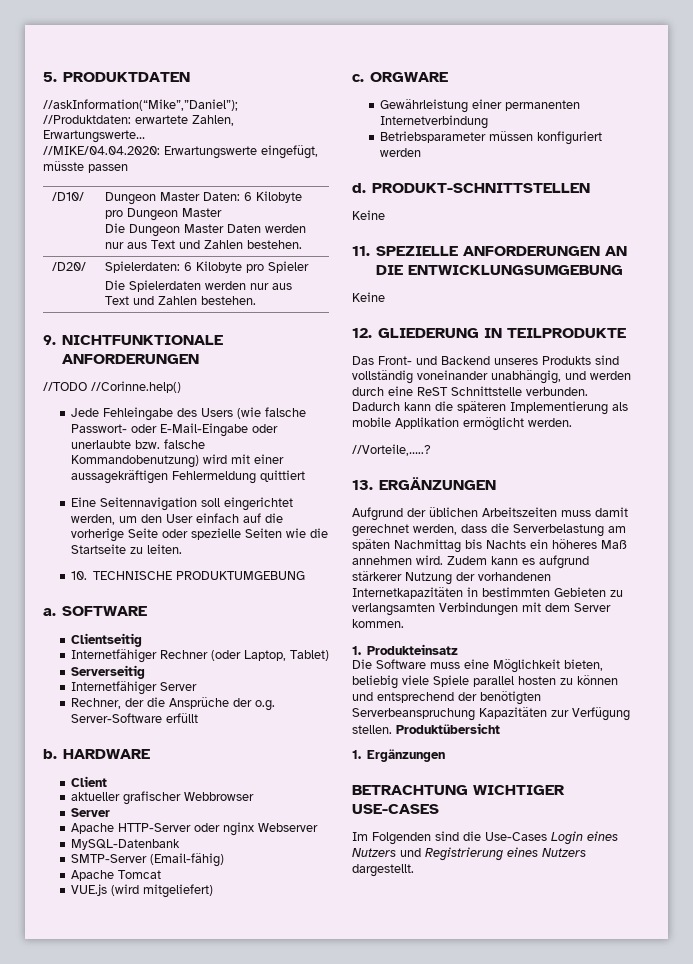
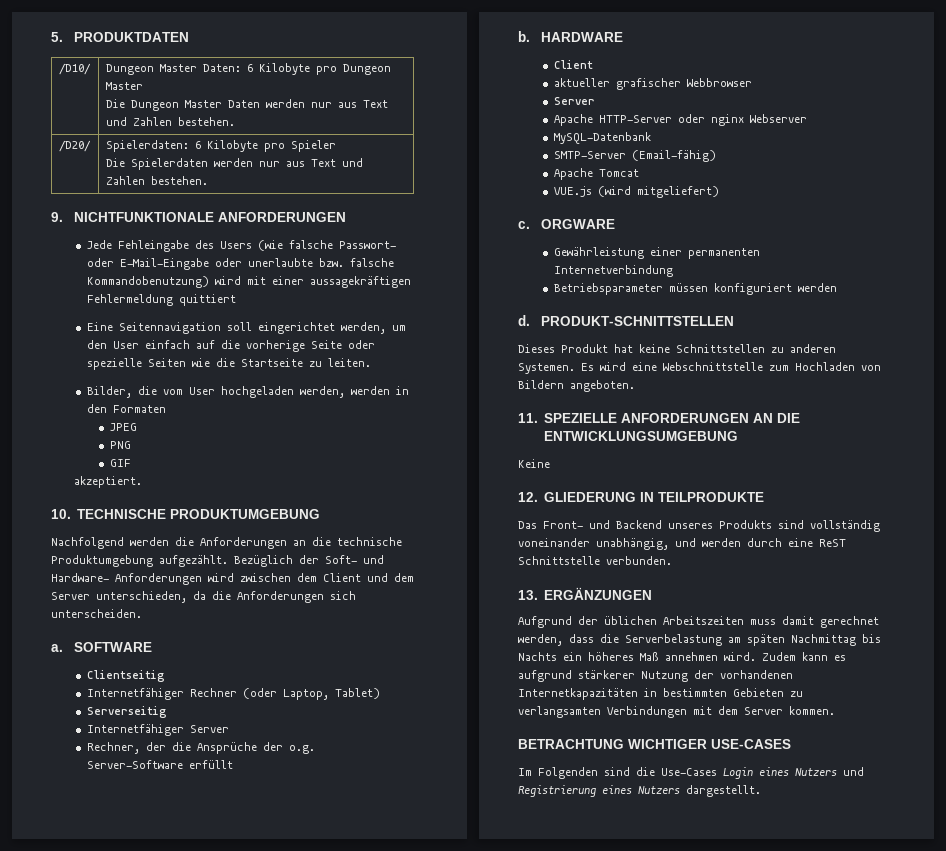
[43,99,238,111] [43,115,234,126] [43,130,145,143] [43,145,318,159] [43,161,128,173] // //askInformation(“Mike”,”Daniel”); //Produktdaten: erwartete Zahlen, Erwartungswerte… // //MIKE/04.04.2020: Erwartungswerte eingefügt, müsste passen -> (189, 37) none
[43,381,181,393] // //TODO //Corinne.help() -> (346, 217) none
[70,571,306,580] 10. TECHNISCHE PRODUKTUMGEBUNG -> [86,386,409,398] [86,404,166,413] [109,423,137,431] [109,441,131,449] [109,459,131,467] [73,476,142,488] [51,509,320,519] [51,537,402,549] [51,555,384,567] [51,573,414,585] [51,591,356,603] [51,609,142,618] Bilder, die vom User hochgeladen werden, werden in den Formaten // JPEG // PNG // GIF // akzeptiert. // 10. TECHNISCHE PRODUKTUMGEBUNG // Nachfolgend werden die Anforderungen an die technische Produktumgebung aufgezählt. Bezüglich der Soft- und Hardware- Anforderungen wird zwischen dem Client und dem Server unterschieden, da die Anforderungen sich unterscheiden.
[352,210,385,220] Keine -> [518,344,836,353] [518,362,881,374] [518,380,635,392] Dieses Produkt hat keine Schnittstellen zu anderen Systemen. Es wird eine Webschnittstelle zum Hochladen von Bildern angeboten.
[352,401,628,415] [352,417,572,431] [352,444,431,456] Dadurch kann die späteren Implementierung als mobile Applikation ermöglicht werden. // //Vorteile,…..? -> (672, 560) none
[352,644,459,655] [352,659,603,673] [352,675,618,689] [352,691,541,705] [352,707,630,721] [352,723,500,734] [352,749,446,762] // 1. Produkteinsatz // Die Software muss eine Möglichkeit bieten, beliebig viele Spiele parallel hosten zu können und entsprechend der benötigten Serverbeanspruchung Kapazitäten zur Verfügung stellen. Produktübersicht // 1. Ergänzungen -> (835, 710) none

